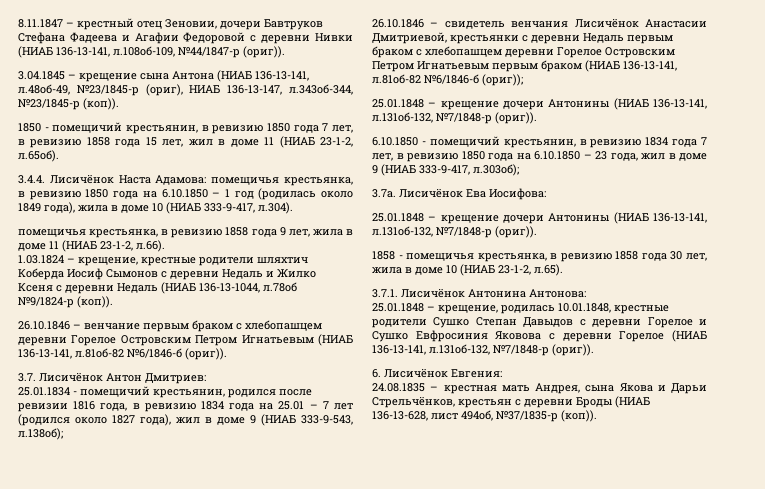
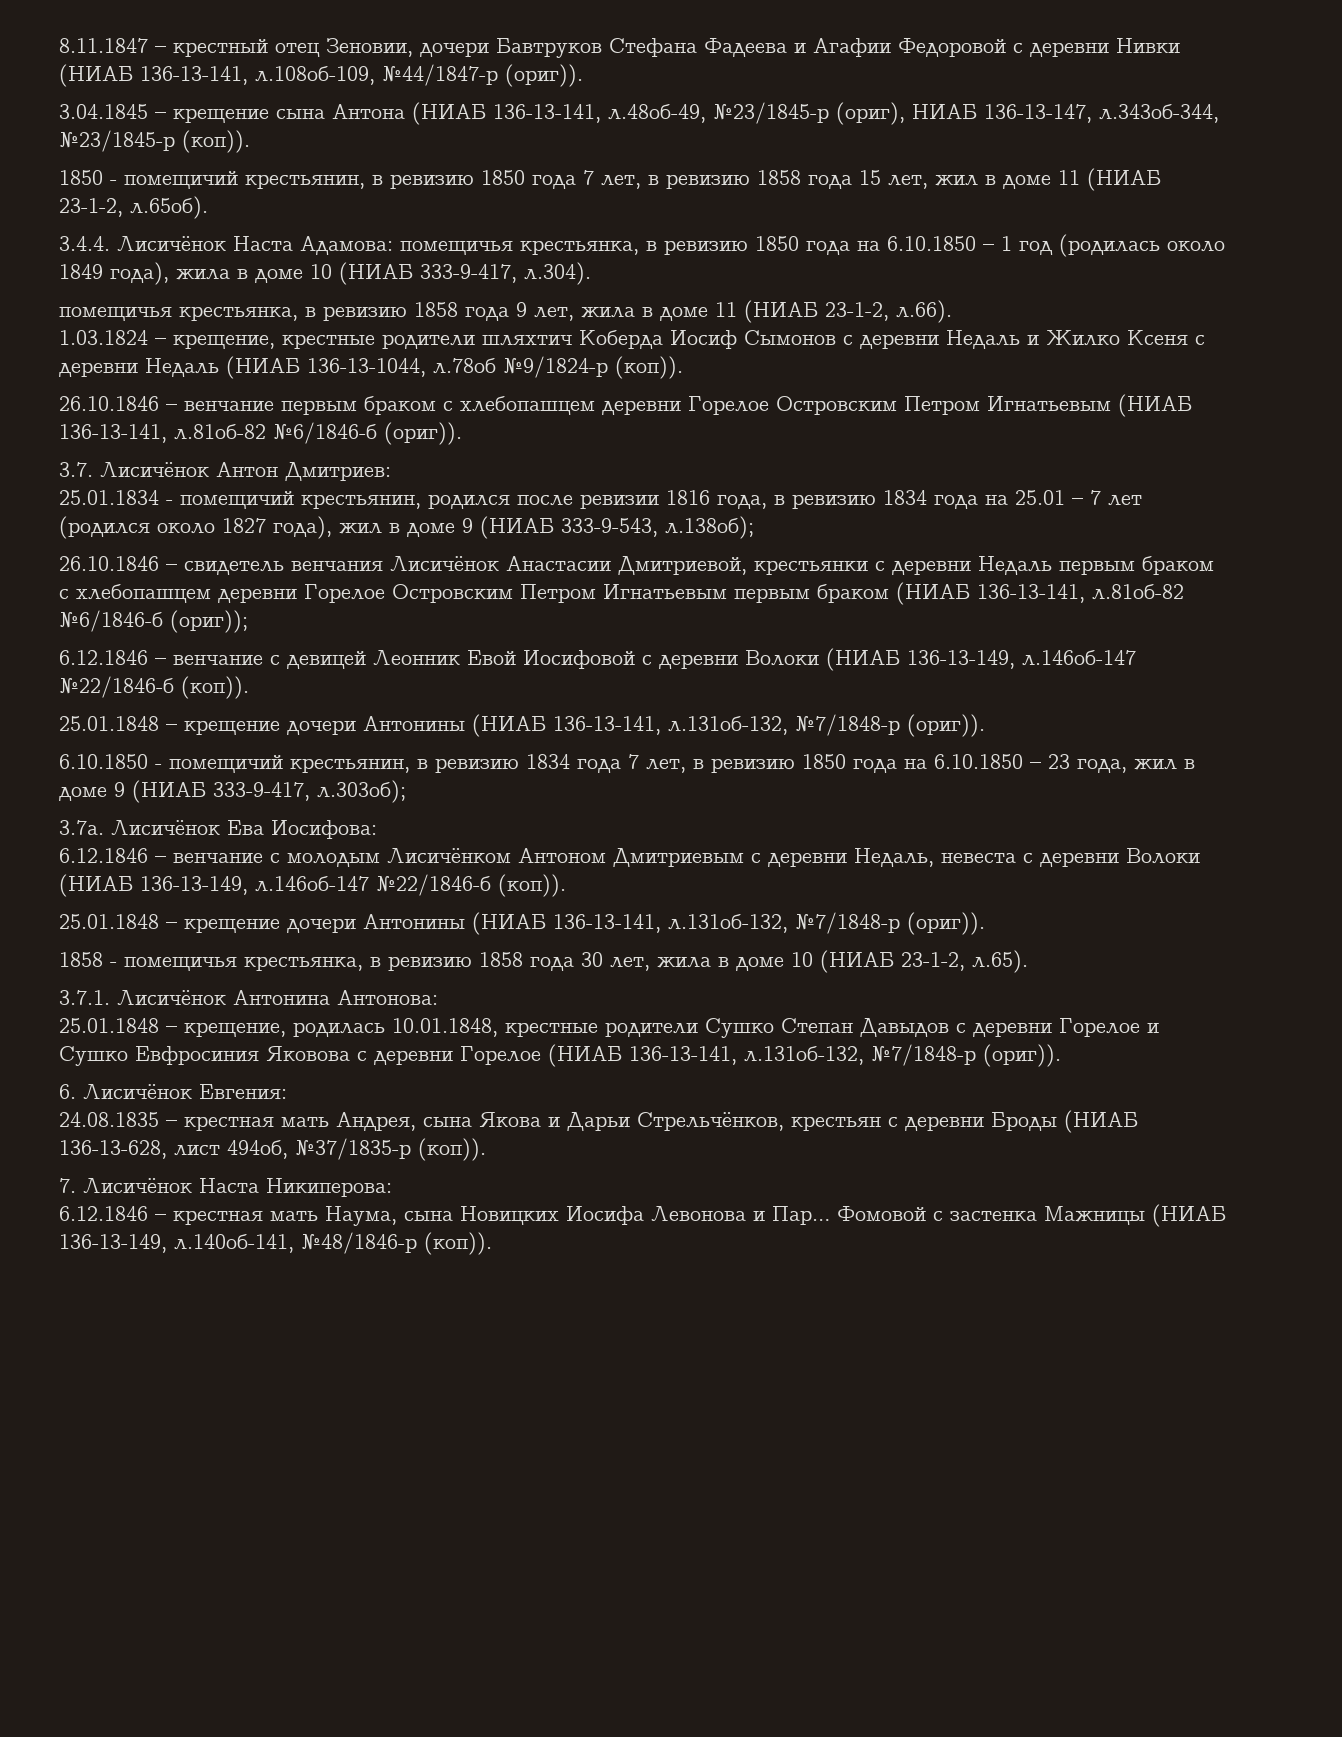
(523, 80) none -> [59,648,1136,671] [59,676,249,699] // 6.12.1846 – венчание с девицей Леонник Евой Иосифовой с деревни Волоки (НИАБ 136-13-149, л.146об-147 №22/1846-б (коп)).
(546, 194) none -> [59,848,1200,867] [59,874,566,897] // 6.12.1846 – венчание с молодым Лисичёнком Антоном Дмитриевым с деревни Недаль, невеста с деревни Волоки (НИАБ 136-13-149, л.146об-147 №22/1846-б (коп)).
(597, 416) none -> [59,1178,392,1197] [59,1204,1226,1227] [59,1232,492,1255] // 7. Лисичёнок Наста Никиперова: // 6.12.1846 – крестная мать Наума, сына Новицких Иосифа Левонова и Пар… Фомовой с застенка Мажницы (НИАБ 136-13-149, л.140об-141, №48/1846-р (коп)).

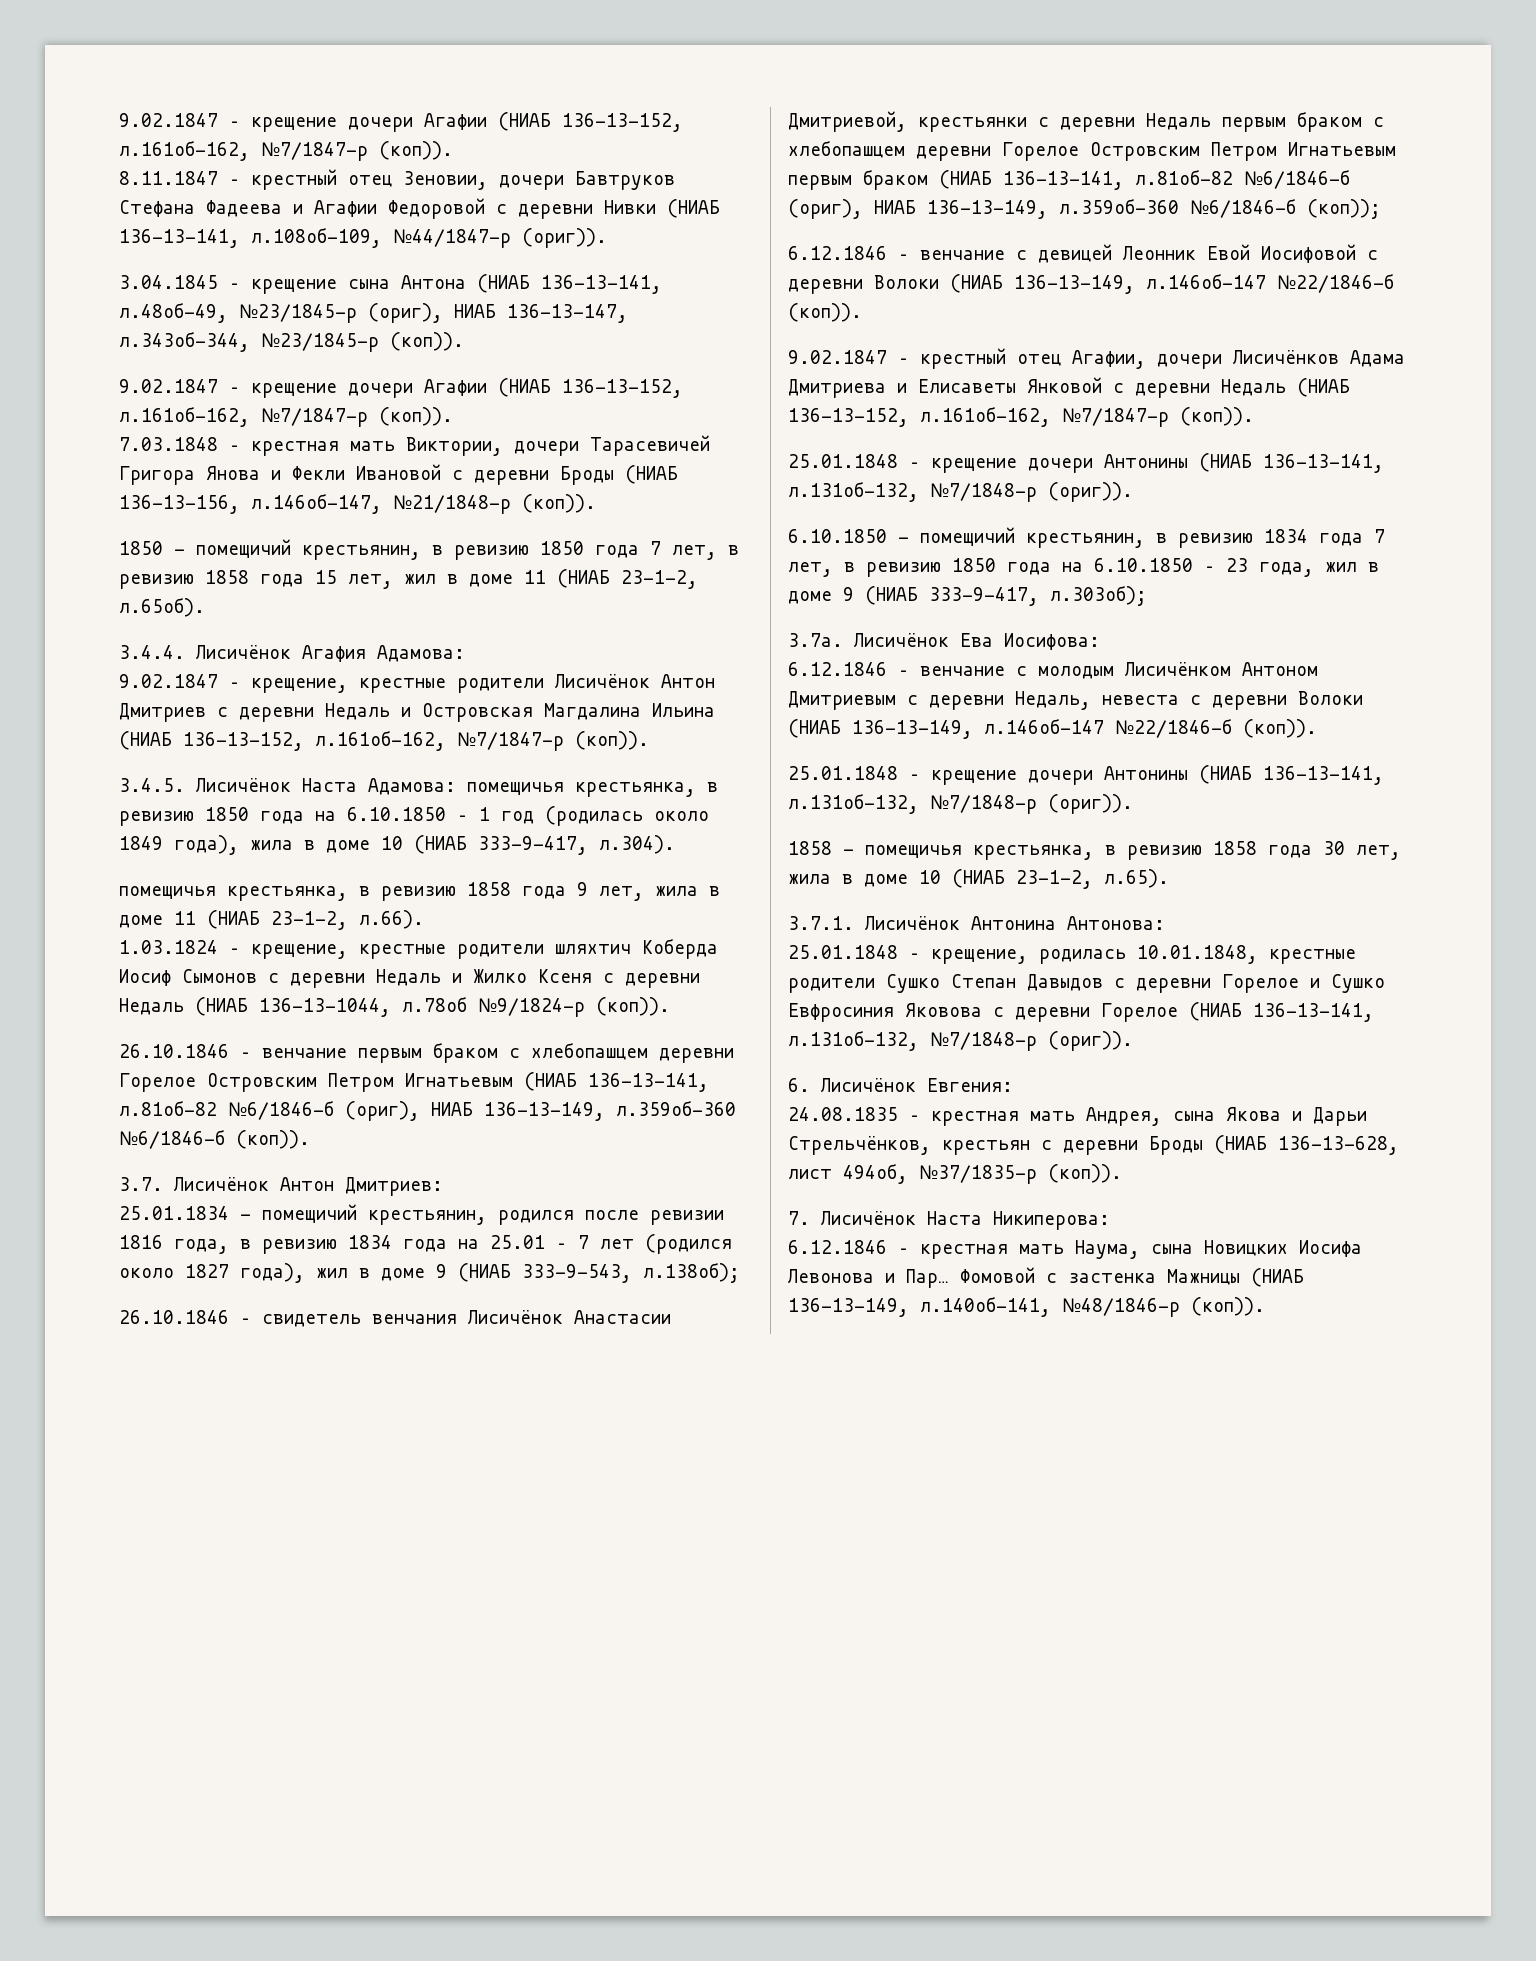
(59, 45) none -> [119,112,683,132] [119,141,453,161] 9.02.1847 – крещение дочери Агафии (НИАБ 136-13-152, л.161об-162, №7/1847-р (коп)). //
(250, 141) none -> [119,378,683,398] [119,407,453,427] [119,435,710,456] [119,464,678,485] [119,494,596,514] // 9.02.1847 – крещение дочери Агафии (НИАБ 136-13-152, л.161об-162, №7/1847-р (коп)). // 7.03.1848 – крестная мать Виктории, дочери Тарасевичей Григора Янова и Фекли Ивановой с деревни Броды (НИАБ 136-13-156, л.146об-147, №21/1848-р (коп)).
(226, 243) none -> [302,645,465,662] [119,674,715,693] [119,703,715,722] [119,731,649,751] [119,778,291,793] Агафия Адамова: // 9.02.1847 – крещение, крестные родители Лисичёнок Антон Дмитриев с деревни Недаль и Островская Магдалина Ильина (НИАБ 136-13-152, л.161об-162, №7/1847-р (коп)). // 3.4.5. Лисичёнок
[384,422,462,445] (ориг)). -> [345,1101,736,1121] [119,1130,310,1149] (ориг), НИАБ 136-13-149, л.359об-360 №6/1846-б (коп)).
[170,610,248,633] (ориг)); -> [788,199,1381,219] (ориг), НИАБ 136-13-149, л.359об-360 №6/1846-б (коп));
(249, 687) none -> [788,348,1405,369] [788,377,1350,398] [788,407,1254,427] // 9.02.1847 – крестный отец Агафии, дочери Лисичёнков Адама Дмитриева и Елисаветы Янковой с деревни Недаль (НИАБ 136-13-152, л.161об-162, №7/1847-р (коп)).

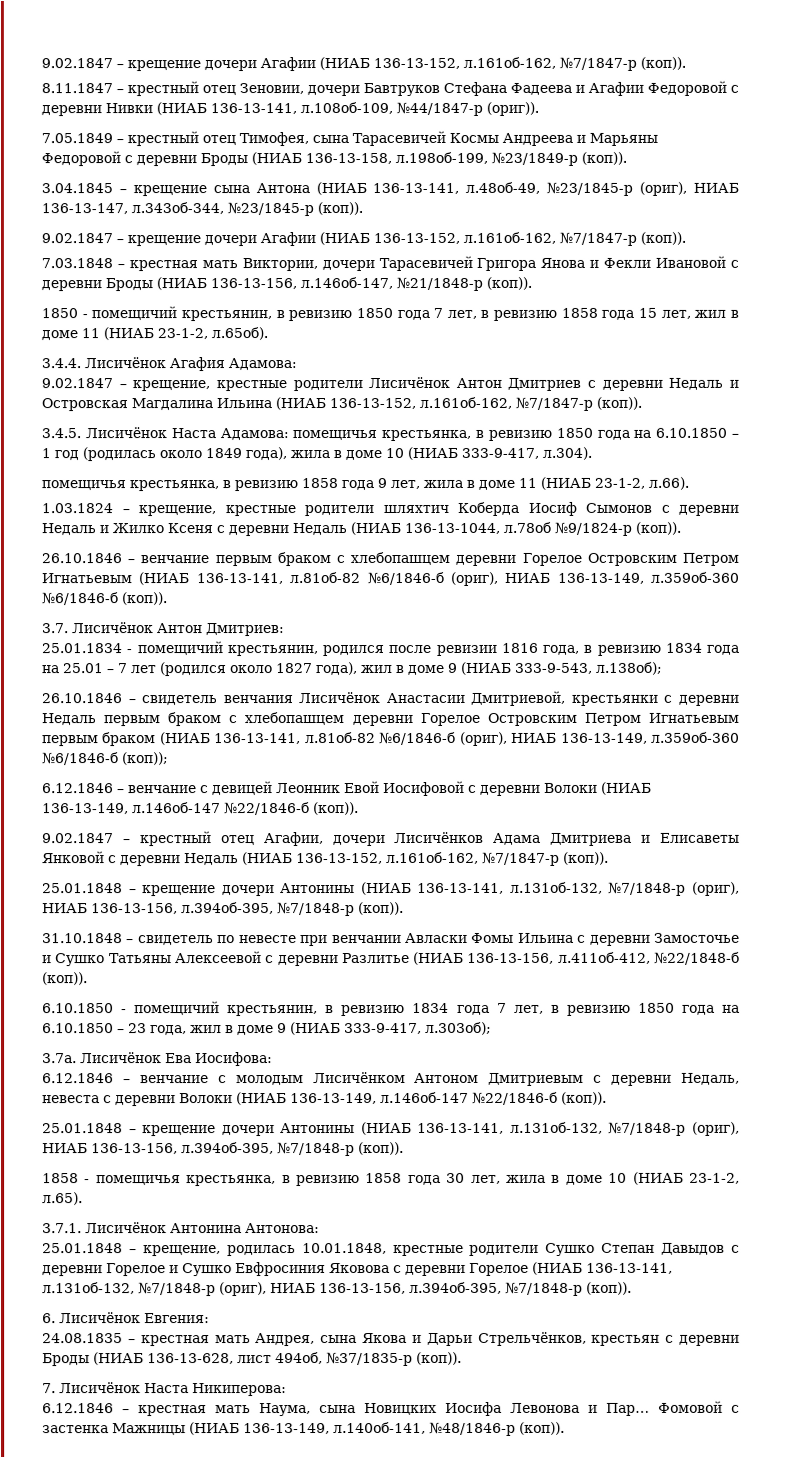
(607, 238) none -> [41,130,658,147] [41,151,627,167] // 7.05.1849 – крестный отец Тимофея, сына Тарасевичей Космы Андреева и Марьяны Федоровой с деревни Броды (НИАБ 136-13-158, л.198об-199, №23/1849-р (коп)).
[1048,482,1133,502] (ориг)). -> [691,881,740,896] [42,902,404,917] [42,932,740,947] [42,951,740,967] [42,972,88,986] (ориг), НИАБ 136-13-156, л.394об-395, №7/1848-р (коп)). // 31.10.1848 – свидетель по невесте при венчании Авласки Фомы Ильина с деревни Замосточье и Сушко Татьяны Алексеевой с деревни Разлитье (НИАБ 136-13-156, л.411об-412, №22/1848-б (коп)).
[1048,794,1133,814] (ориг)). -> [691,1121,740,1136] [42,1142,404,1157] (ориг), НИАБ 136-13-156, л.394об-395, №7/1848-р (коп)).
[1048,1031,1133,1051] (ориг)). -> [219,1281,632,1297] (ориг), НИАБ 136-13-156, л.394об-395, №7/1848-р (коп)).

